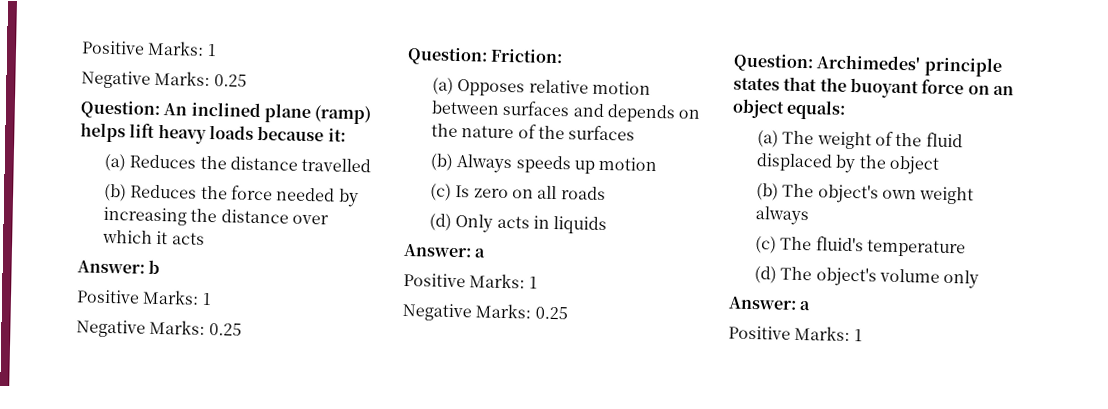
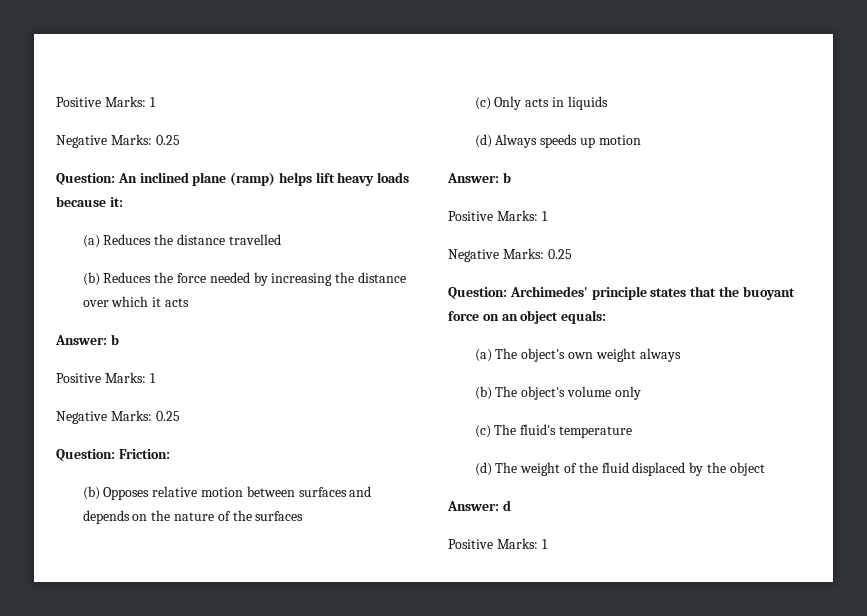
[431,77,454,95] (a) -> [82,486,100,500] (b)
[429,153,658,174] [429,183,606,201] [428,213,608,235] [403,243,487,258] (b) Always speeds up motion // (c) Is zero on all roads // (d) Only acts in liquids // Answer: a -> [474,96,608,110] [474,134,641,148] [447,172,511,183] (c) Only acts in liquids // (d) Always speeds up motion // Answer: b
(815, 137) none -> [521,348,681,362] [474,386,641,400] [474,424,633,438] [474,462,518,476] object's own weight always // (b) The object's volume only // (c) The fluid's temperature // (d) The
[755,183,975,205] [754,206,809,226] [754,236,966,258] [753,266,980,289] [728,296,812,311] // (b) The object's own weight always // (c) The fluid's temperature // (d) The object's volume only // Answer: a -> [447,500,511,511] // Answer: d

